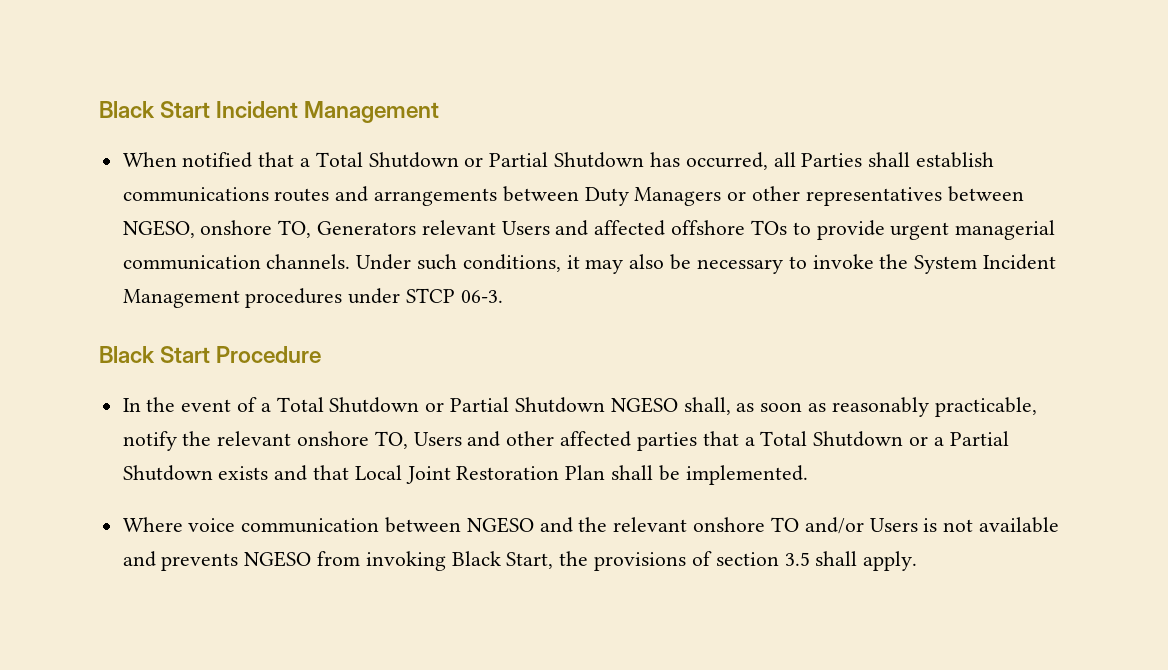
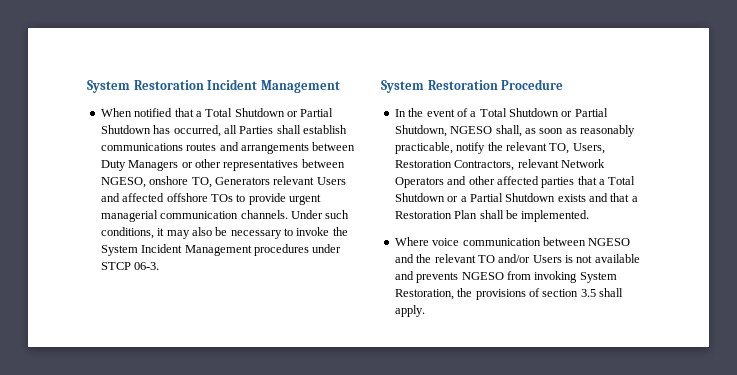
[99,101,211,118] Black Start -> [87,80,204,93] System Restoration
[99,346,211,363] Black Start -> [381,80,498,93] System Restoration
[514,397,605,413] Shutdown -> [394,125,447,137] Shutdown,
[297,431,462,449] onshore TO, Users -> [549,143,605,154] [394,159,605,171] [394,177,444,188] TO, Users, Restoration Contractors, relevant Network Operators
[354,465,451,484] Local Joint -> [631,196,638,202] a
[693,517,766,532] onshore -> (476, 258) none
[451,551,554,569] Black Start, -> [579,272,617,283] [394,289,454,300] System Restoration,

